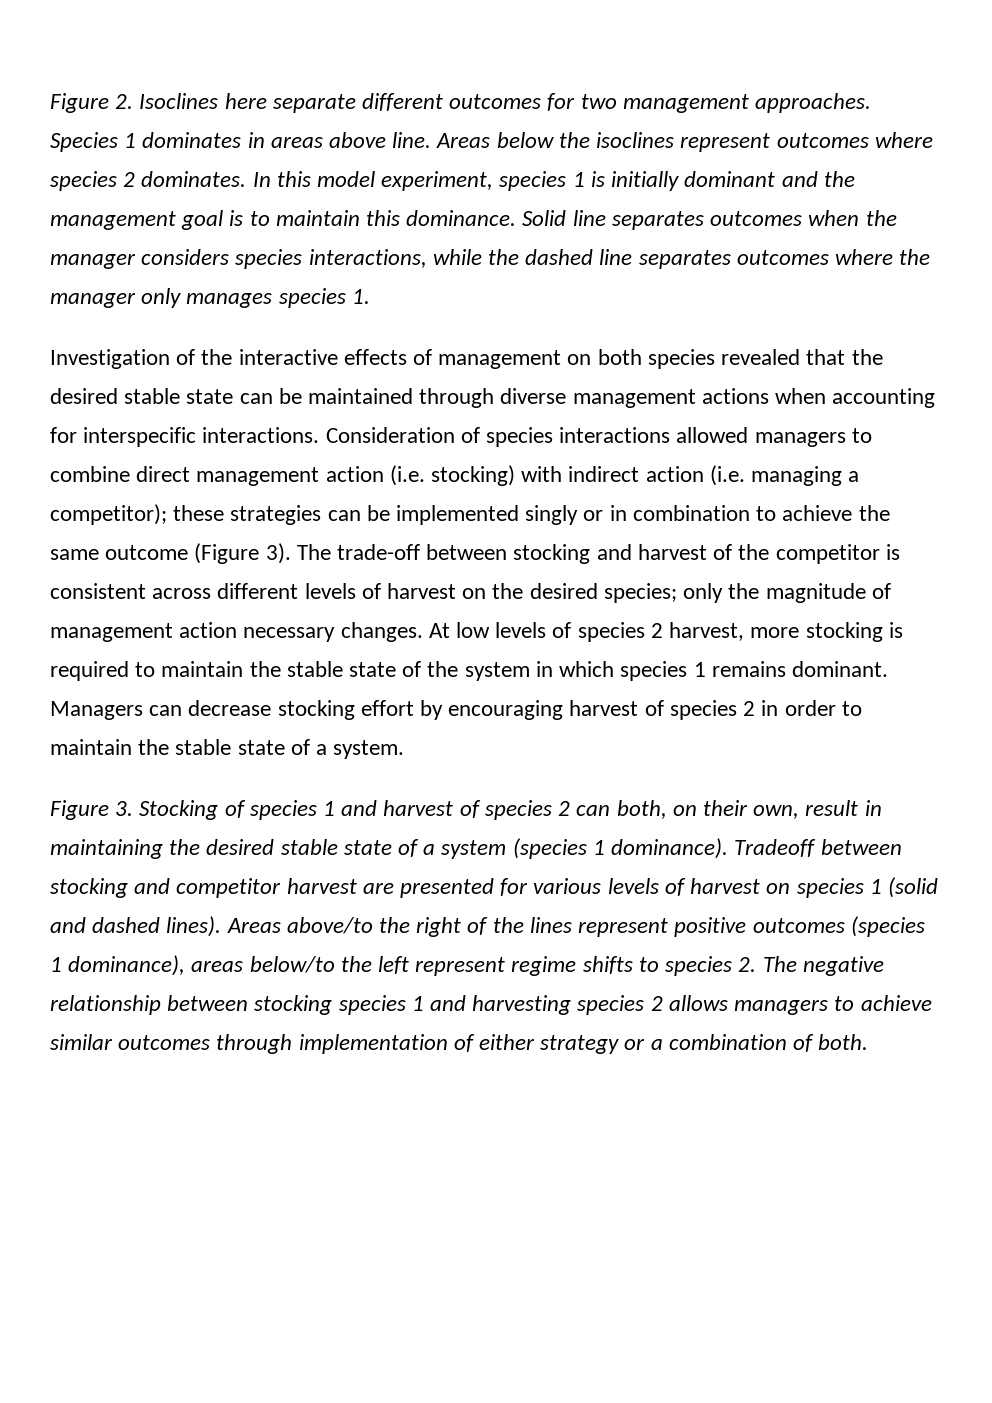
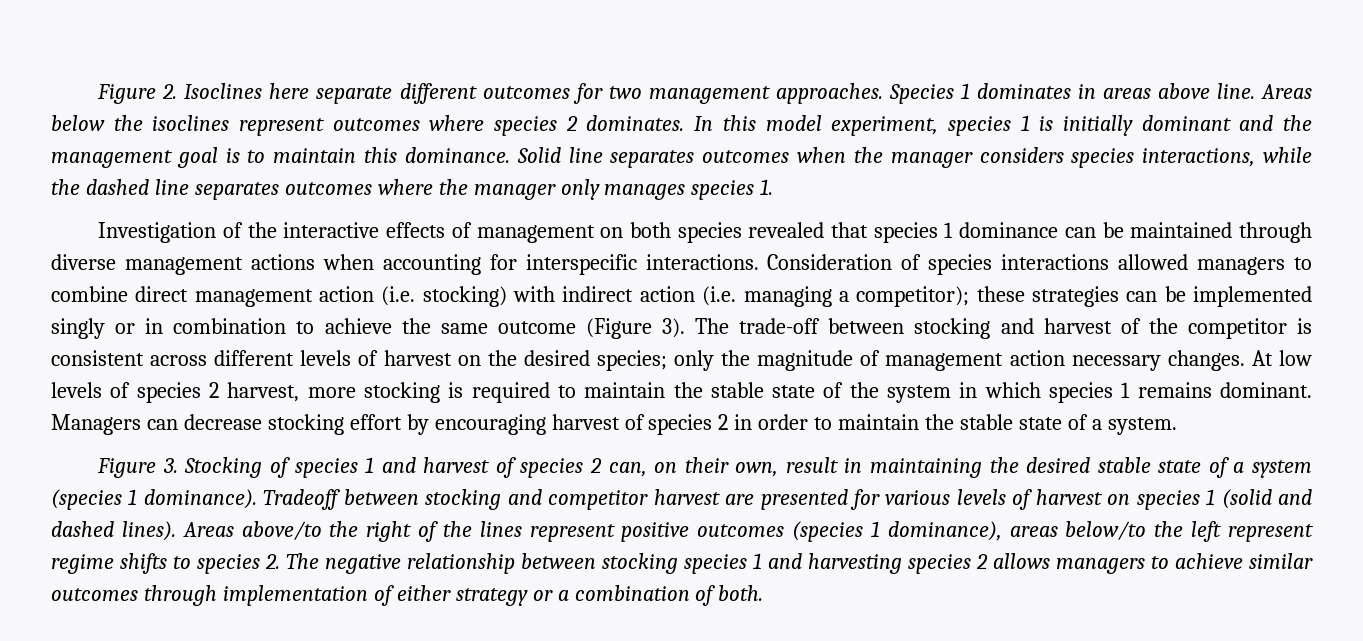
[851,349,883,365] [50,388,234,404] the desired stable state -> [873,222,1059,243] species 1 dominance
[576,800,667,819] can both, -> [608,462,647,477] can,

